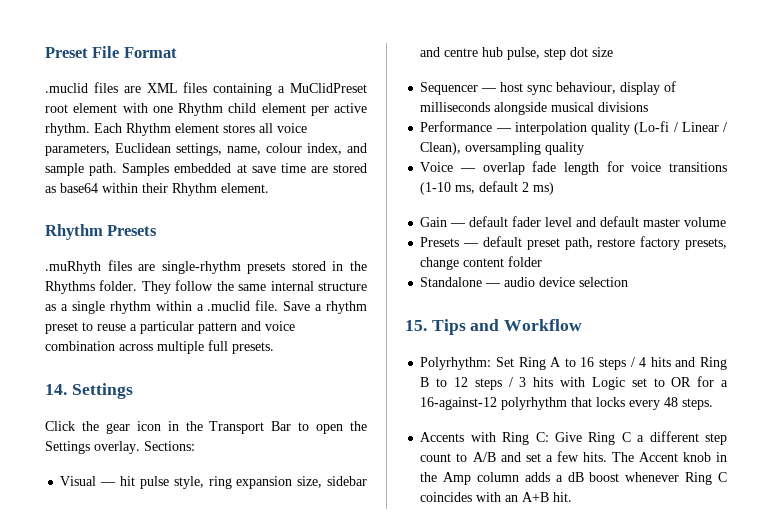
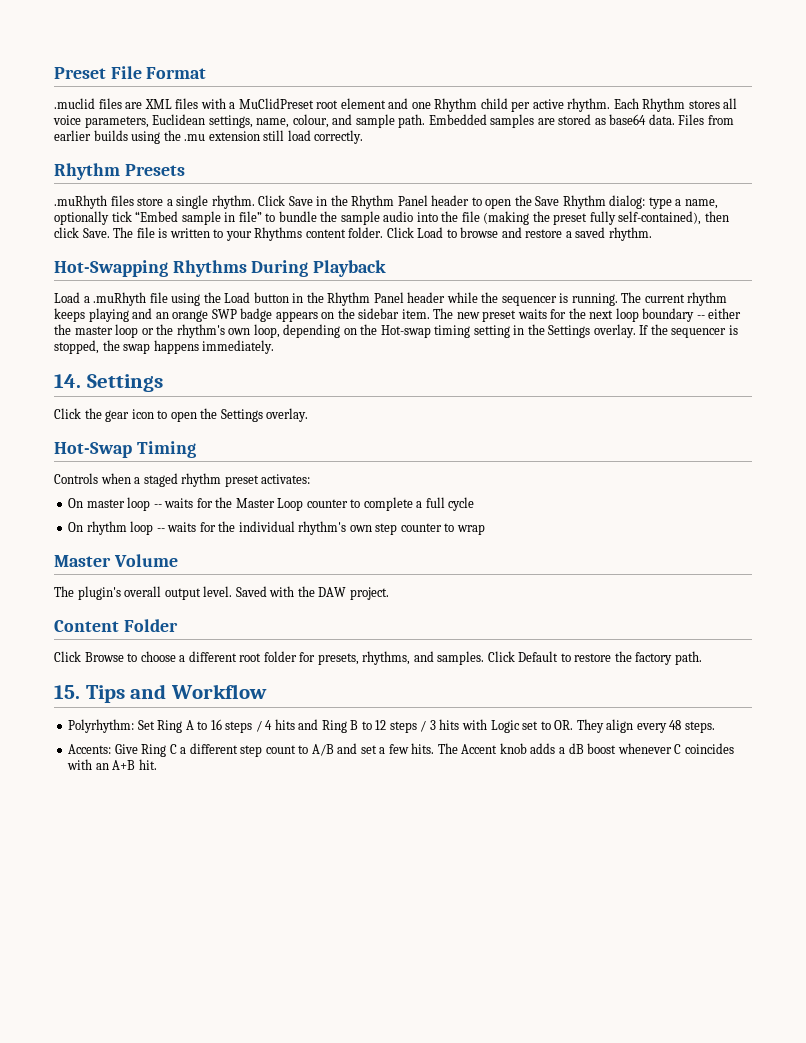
[213,83,273,96] containing -> [200,98,226,109] with
[122,103,148,113] with -> [388,98,409,109] and
[261,103,306,113] element -> (508, 103) none
[175,123,219,133] element -> (686, 105) none
[266,143,342,155] colour index, -> [292,114,329,128] colour,
[122,163,367,176] [45,183,269,196] [45,224,158,240] [45,260,367,274] [45,280,367,294] [45,300,367,314] [45,321,295,334] [45,340,274,354] Samples embedded at save time are stored as base64 within their Rhythm element. // Rhythm Presets // .muRhyth files are single-rhythm presets stored in the Rhythms folder. They follow the same internal structure as a single rhythm within a .muclid file. Save a rhythm preset to reuse a particular pattern and voice combination across multiple full presets. -> [428,114,734,128] [54,130,364,144] [54,163,185,180] [54,195,718,209] [54,211,729,225] [54,227,652,241] [54,260,387,277] [54,292,728,306] [54,308,742,322] [54,324,738,338] [54,340,275,354] Embedded samples are stored as base64 data. Files from earlier builds using the .mu extension still load correctly. // Rhythm Presets // .muRhyth files store a single rhythm. Click Save in the Rhythm Panel header to open the Save Rhythm dialog: type a name, optionally tick “Embed sample in file” to bundle the sample audio into the file (making the preset fully self-contained), then click Save. The file is written to your Rhythms content folder. Click Load to browse and restore a saved rhythm. // Hot-Swapping Rhythms During Playback // Load a .muRhyth file using the Load button in the Rhythm Panel header while the sequencer is running. The current rhythm keeps playing and an orange SWP badge appears on the sidebar item. The new preset waits for the next loop boundary -- either the master loop or the rhythm's own loop, depending on the Hot-swap timing setting in the Settings overlay. If the sequencer is stopped, the swap happens immediately.
[167,421,292,434] in the Transport Bar -> (154, 414) none
[144,441,195,451] [60,476,367,489] [420,47,614,60] [420,81,677,95] [420,102,649,115] [420,121,727,135] [420,142,585,155] [420,161,727,175] [420,181,555,195] [420,216,727,227] [420,236,727,250] [420,256,543,270] [420,277,629,287] Sections: // Visual — hit pulse style, ring expansion size, sidebar and centre hub pulse, step dot size // Sequencer — host sync behaviour, display of milliseconds alongside musical divisions // Performance — interpolation quality (Lo-fi / Linear / Clean), oversampling quality // Voice — overlap fade length for voice transitions (1-10 ms, default 2 ms) // Gain — default fader level and default master volume // Presets — default preset path, restore factory presets, change content folder // Standalone — audio device selection -> [54,441,196,458] [54,473,311,487] [68,497,475,511] [68,521,485,535] [54,554,178,567] [54,586,389,600] [54,619,178,632] [54,651,702,665] // Hot-Swap Timing // Controls when a staged rhythm preset activates: // On master loop -- waits for the Master Loop counter to complete a full cycle // On rhythm loop -- waits for the individual rhythm's own step counter to wrap // Master Volume // The plugin's overall output level. Saved with the DAW project. // Content Folder // Click Browse to choose a different root folder for presets, rhythms, and samples. Click Default to restore the factory path.
[671,376,729,387] [420,397,626,410] OR for a 16-against-12 polyrhythm that locks -> [554,719,634,733] OR. They align
[420,432,549,445] Accents with Ring C: -> [68,744,112,754] Accents:
[716,452,727,462] [420,472,520,485] in the Amp column -> (527, 748) none
[685,472,713,485] Ring -> (672, 748) none

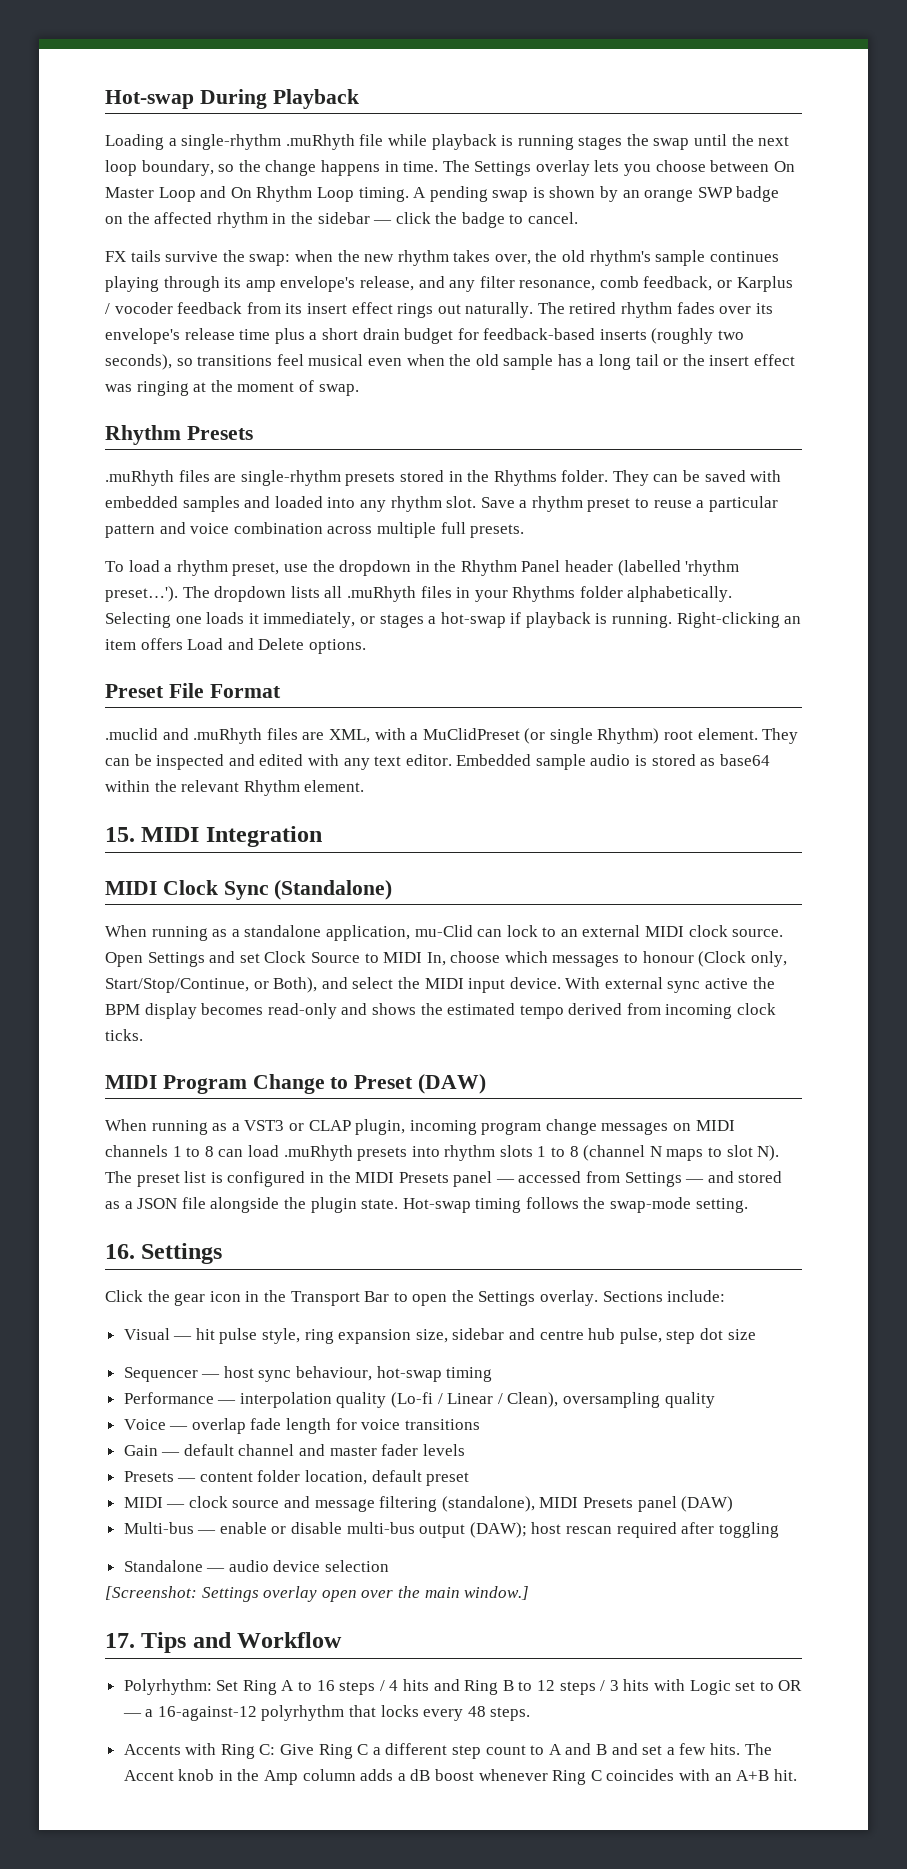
[54,66,207,79] [54,98,738,112] [53,114,734,128] [54,130,364,144] [54,163,185,180] [54,195,718,209] [54,211,729,225] [54,227,652,241] [54,260,387,277] [54,292,728,306] [54,308,742,322] [54,324,738,338] [54,340,275,354] [54,374,81,388] Preset File Format // .muclid files are XML files with a MuClidPreset root element and one Rhythm child per active rhythm. Each Rhythm stores all voice parameters, Euclidean settings, name, colour, and sample path. Embedded samples are stored as base64 data. Files from earlier builds using the .mu extension still load correctly. // Rhythm Presets // .muRhyth files store a single rhythm. Click Save in the Rhythm Panel header to open the Save Rhythm dialog: type a name, optionally tick “Embed sample in file” to bundle the sample audio into the file (making the preset fully self-contained), then click Save. The file is written to your Rhythms content folder. Click Load to browse and restore a saved rhythm. // Hot-Swapping Rhythms During Playback // Load a .muRhyth file using the Load button in the Rhythm Panel header while the sequencer is running. The current rhythm keeps playing and an orange SWP badge appears on the sidebar item. The new preset waits for the next loop boundary -- either the master loop or the rhythm's own loop, depending on the Hot-swap timing setting in the Settings overlay. If the sequencer is stopped, the swap happens immediately. // 14. -> [105,89,359,109] [105,134,790,150] [105,160,795,176] [105,186,780,202] [105,212,579,228] [105,250,779,266] [105,276,793,292] [105,302,773,318] [105,328,745,344] [105,354,796,370] [105,380,359,396] [105,425,253,445] [105,470,782,486] [105,496,778,512] [105,522,525,538] [105,560,740,576] [105,586,733,602] [105,612,802,628] [105,638,366,654] [105,683,281,698] [105,728,799,744] [105,754,770,770] [105,780,365,796] [105,826,322,847] [105,880,393,900] [105,925,784,941] [105,951,787,967] [105,977,775,993] [105,1003,777,1019] [105,1029,143,1041] [105,1074,487,1094] [105,1119,735,1135] [105,1145,780,1161] [105,1171,783,1187] [105,1197,748,1213] [105,1244,135,1259] Hot-swap During Playback // Loading a single-rhythm .muRhyth file while playback is running stages the swap until the next loop boundary, so the change happens in time. The Settings overlay lets you choose between On Master Loop and On Rhythm Loop timing. A pending swap is shown by an orange SWP badge on the affected rhythm in the sidebar — click the badge to cancel. // FX tails survive the swap: when the new rhythm takes over, the old rhythm's sample continues playing through its amp envelope's release, and any filter resonance, comb feedback, or Karplus / vocoder feedback from its insert effect rings out naturally. The retired rhythm fades over its envelope's release time plus a short drain budget for feedback-based inserts (roughly two seconds), so transitions feel musical even when the old sample has a long tail or the insert effect was ringing at the moment of swap. // Rhythm Presets // .muRhyth files are single-rhythm presets stored in the Rhythms folder. They can be saved with embedded samples and loaded into any rhythm slot. Save a rhythm preset to reuse a particular pattern and voice combination across multiple full presets. // To load a rhythm preset, use the dropdown in the Rhythm Panel header (labelled 'rhythm preset…'). The dropdown lists all .muRhyth files in your Rhythms folder alphabetically. Selecting one loads it immediately, or stages a hot-swap if playback is running. Right-clicking an item offers Load and Delete options. // Preset File Format // .muclid and .muRhyth files are XML, with a MuClidPreset (or single Rhythm) root element. They can be inspected and edited with any text editor. Embedded sample audio is stored as base64 within the relevant Rhythm element. // 15. MIDI Integration // MIDI Clock Sync (Standalone) // When running as a standalone application, mu-Clid can lock to an external MIDI clock source. Open Settings and set Clock Source to MIDI In, choose which messages to honour (Clock only, Start/Stop/Continue, or Both), and select the MIDI input device. With external sync active the BPM display becomes read-only and shows the estimated tempo derived from incoming clock ticks. // MIDI Program Change to Preset (DAW) // When running as a VST3 or CLAP plugin, incoming program change messages on MIDI channels 1 to 8 can load .muRhyth presets into rhythm slots 1 to 8 (channel N maps to slot N). The preset list is configured in the MIDI Presets panel — accessed from Settings — and stored as a JSON file alongside the plugin state. Hot-swap timing follows the swap-mode setting. // 16.
(154, 414) none -> [245,1290,390,1306] in the Transport Bar
[54,441,196,458] [54,473,311,487] [68,497,475,511] [68,521,485,535] [54,554,178,567] [54,586,389,600] [54,619,178,632] [54,651,702,665] [54,685,80,699] // Hot-Swap Timing // Controls when a staged rhythm preset activates: // On master loop -- waits for the Master Loop counter to complete a full cycle // On rhythm loop -- waits for the individual rhythm's own step counter to wrap // Master Volume // The plugin's overall output level. Saved with the DAW project. // Content Folder // Click Browse to choose a different root folder for presets, rhythms, and samples. Click Default to restore the factory path. // 15. -> [602,1290,726,1302] [123,1328,756,1344] [123,1366,493,1382] [123,1392,715,1408] [123,1418,480,1434] [123,1444,465,1456] [123,1470,470,1486] [123,1496,734,1512] [123,1522,779,1538] [123,1560,390,1572] [105,1586,530,1602] [105,1633,135,1648] Sections include: // Visual — hit pulse style, ring expansion size, sidebar and centre hub pulse, step dot size // Sequencer — host sync behaviour, hot-swap timing // Performance — interpolation quality (Lo-fi / Linear / Clean), oversampling quality // Voice — overlap fade length for voice transitions // Gain — default channel and master fader levels // Presets — content folder location, default preset // MIDI — clock source and message filtering (standalone), MIDI Presets panel (DAW) // Multi-bus — enable or disable multi-bus output (DAW); host rescan required after toggling // Standalone — audio device selection // [Screenshot: Settings overlay open over the main window.] // 17.
[554,719,634,733] OR. They align -> [778,1680,803,1691] [122,1705,419,1721] OR — a 16-against-12 polyrhythm that locks
[68,744,112,754] Accents: -> [123,1743,276,1759] Accents with Ring C:
[311,744,334,756] A/B -> [548,1743,607,1755] A and B
(527, 748) none -> [218,1769,356,1785] in the Amp column
(672, 748) none -> [552,1770,587,1785] Ring

